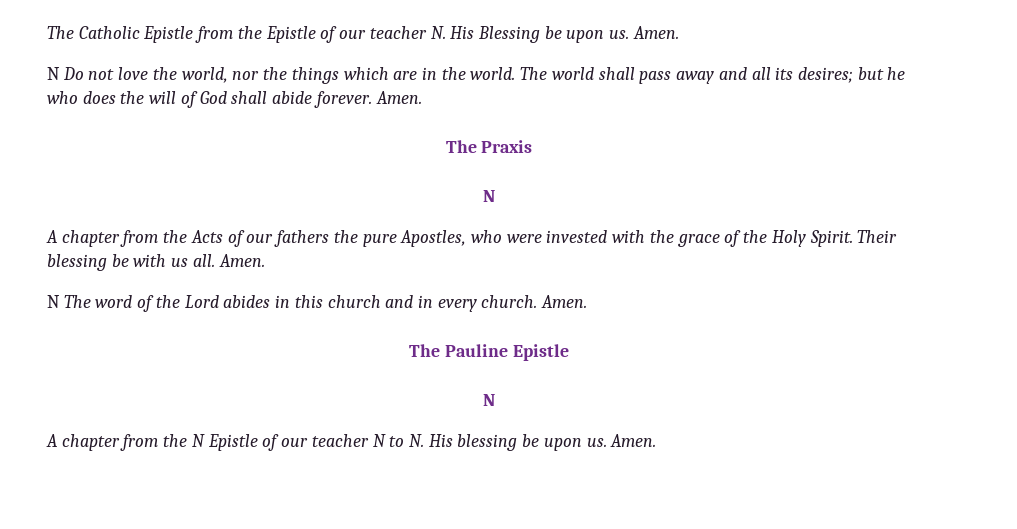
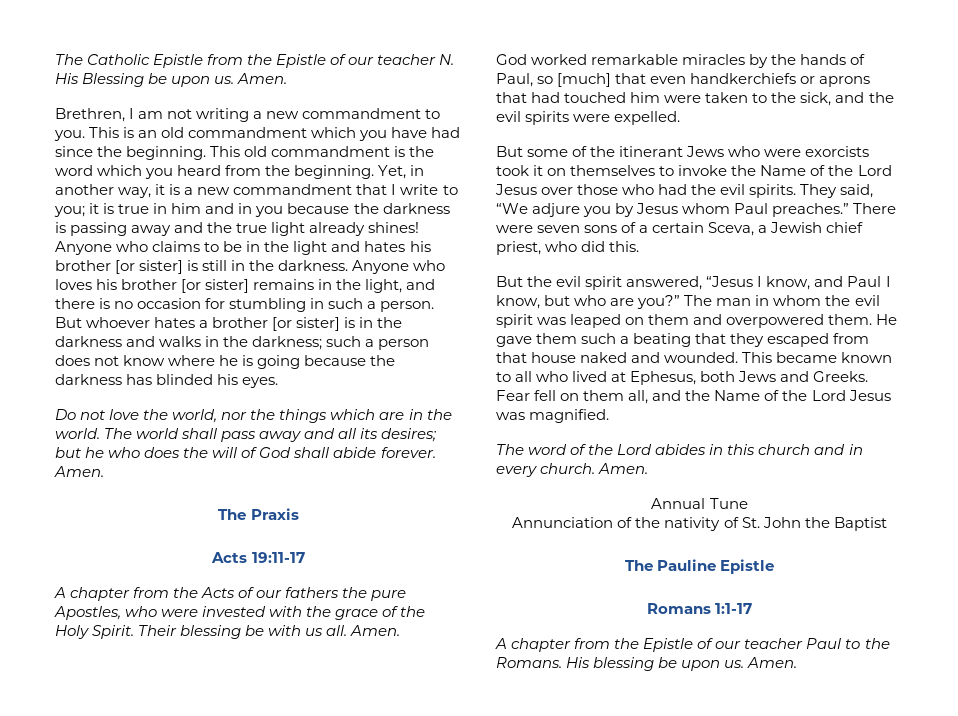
[47,67,60,80] N -> [55,108,441,122] [54,127,461,141] [55,146,435,160] [55,165,425,179] [55,184,458,198] [54,203,450,217] [55,222,420,236] [55,241,431,255] [55,260,446,274] [55,279,436,293] [55,298,435,312] [55,317,403,331] [55,336,430,350] [55,355,396,369] [55,374,279,388] Brethren, I am not writing a new commandment to you. This is an old commandment which you have had since the beginning. This old commandment is the word which you heard from the beginning. Yet, in another way, it is a new commandment that I write to you; it is true in him and in you because the darkness is passing away and the true light already shines! Anyone who claims to be in the light and hates his brother [or sister] is still in the darkness. Anyone who loves his brother [or sister] remains in the light, and there is no occasion for stumbling in such a person. But whoever hates a brother [or sister] is in the darkness and walks in the darkness; such a person does not know where he is going because the darkness has blinded his eyes. //
[483,190,495,202] N -> [211,552,305,563] Acts 19:11-17
[47,295,60,308] N -> [496,54,866,68] [496,73,871,87] [496,92,894,106] [496,111,681,125] [496,146,870,157] [496,165,892,176] [495,184,874,198] [496,203,897,217] [496,222,864,236] [496,241,640,255] [496,276,891,290] [496,295,880,309] [496,314,898,328] [496,333,870,347] [496,352,893,363] [496,371,869,385] [496,390,891,404] [496,409,610,423] God worked remarkable miracles by the hands of Paul, so [much] that even handkerchiefs or aprons that had touched him were taken to the sick, and the evil spirits were expelled. // But some of the itinerant Jews who were exorcists took it on themselves to invoke the Name of the Lord Jesus over those who had the evil spirits. They said, “We adjure you by Jesus whom Paul preaches.” There were seven sons of a certain Sceva, a Jewish chief priest, who did this. // But the evil spirit answered, “Jesus I know, and Paul I know, but who are you?” The man in whom the evil spirit was leaped on them and overpowered them. He gave them such a beating that they escaped from that house naked and wounded. This became known to all who lived at Ephesus, both Jews and Greeks. Fear fell on them all, and the Name of the Lord Jesus was magnified. //
(588, 301) none -> [651,498,748,509] [512,517,887,531] // Annual Tune // Annunciation of the nativity of St. John the Baptist
[483,394,495,406] [46,434,424,451] N // A chapter from the N Epistle of our teacher N to N. -> [646,603,753,614] [495,638,890,652] [496,657,562,668] Romans 1:1-17 // A chapter from the Epistle of our teacher Paul to the Romans.

